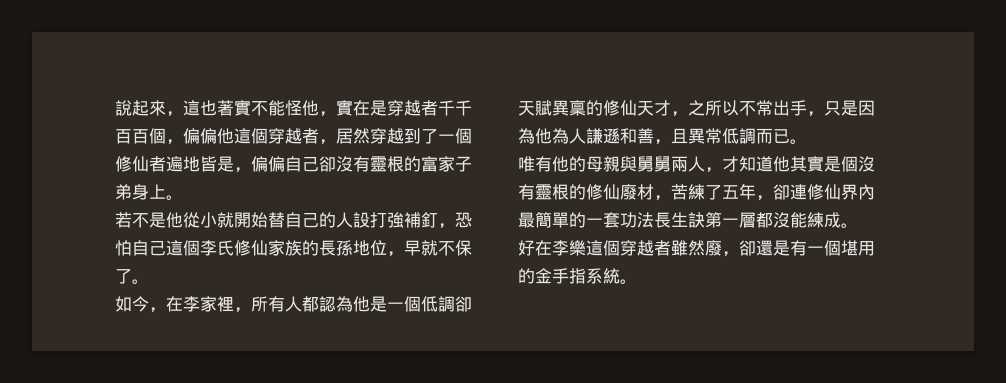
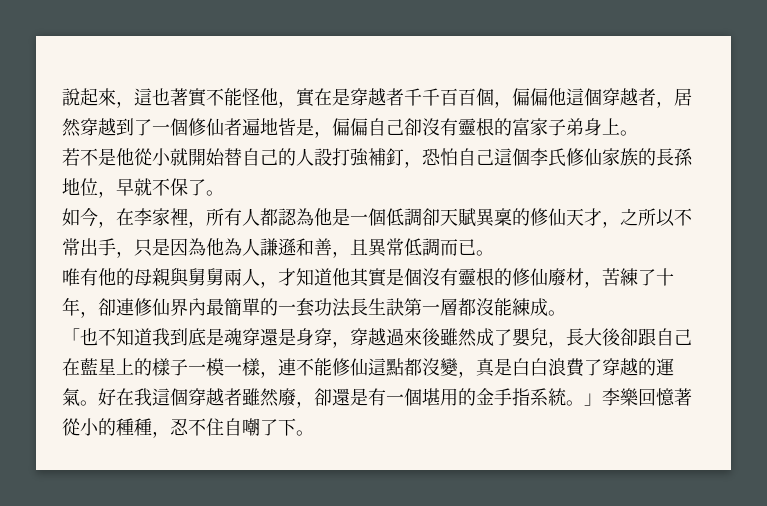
[722,185,739,199] 五 -> [656,268,674,286] 十
[518,240,586,256] 好在李樂 -> [62,328,692,348] [62,358,674,378] [62,388,152,406] 「也不知道我到底是魂穿還是身穿，穿越過來後雖然成了嬰兒，長大後卻跟自己在藍星上的樣子一模一樣，連不能修仙這點都沒變，真是白白浪費了穿越的運氣。好在我
(637, 281) none -> [584,388,692,406] [62,418,314,438] 」李樂回憶著從小的種種，忍不住自嘲了下。

